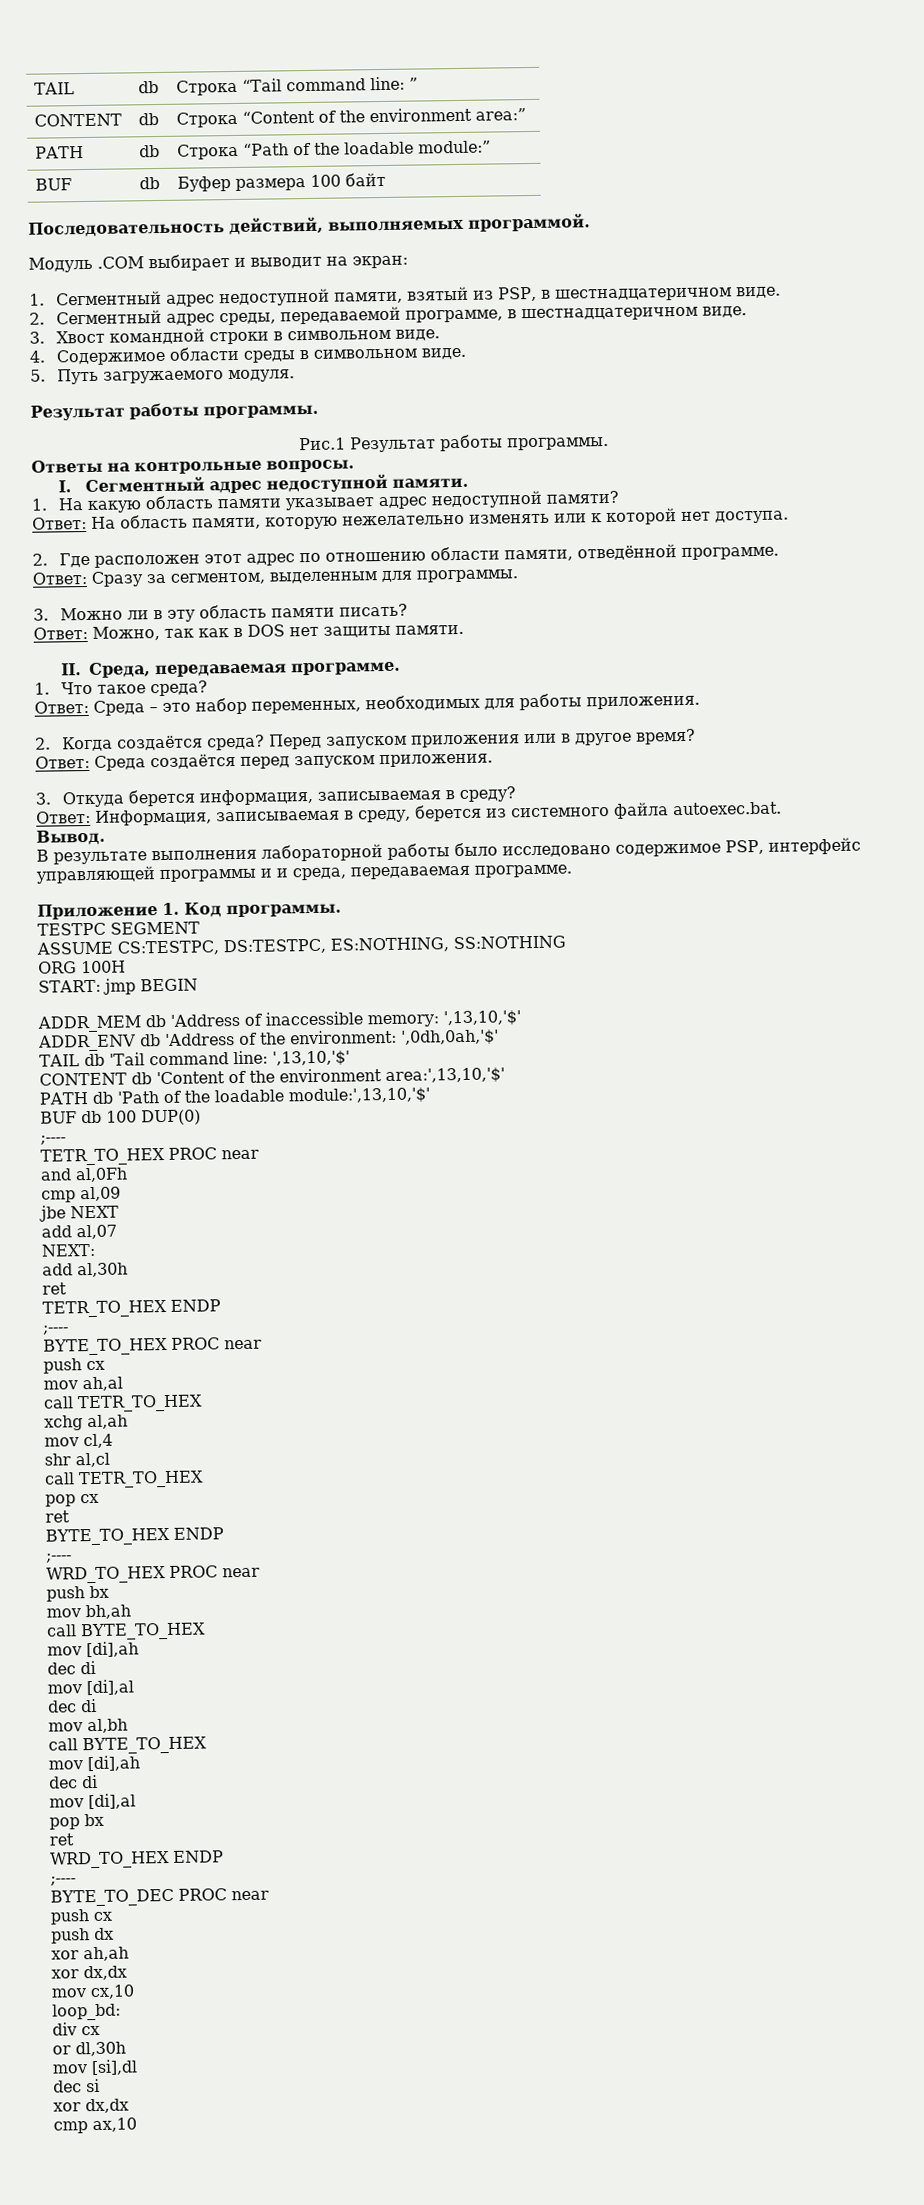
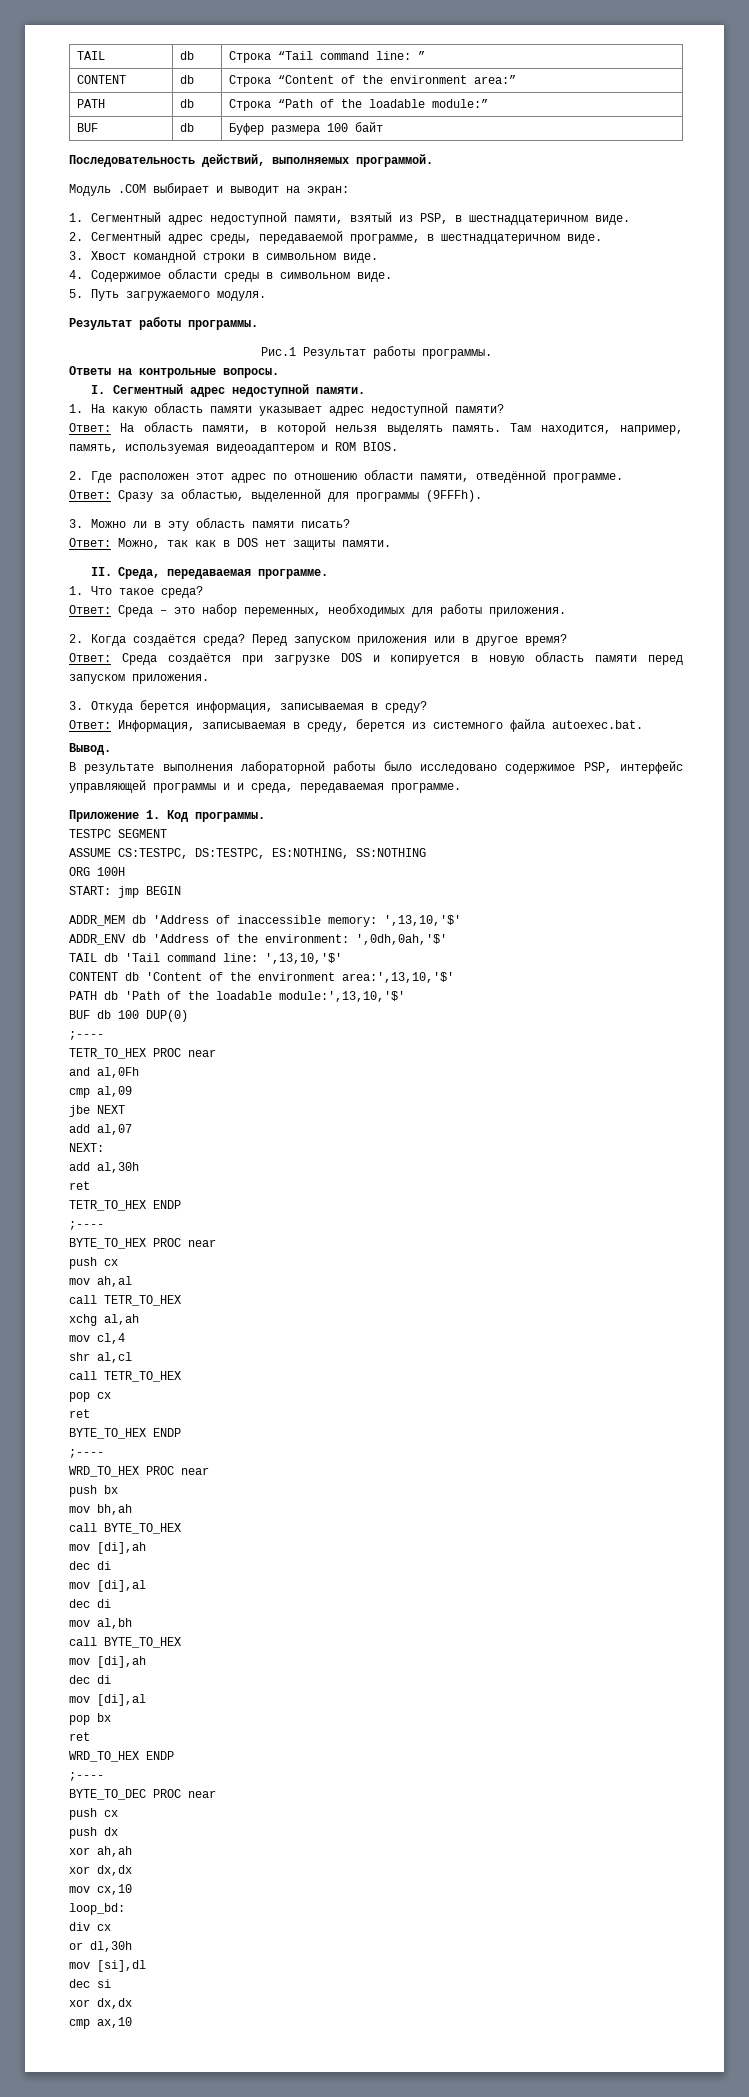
[265,508,789,530] которую нежелательно изменять или к которой нет доступа. -> [260,422,684,435] [69,442,398,454] в которой нельзя выделять память. Там находится, например, память, используемая видеоадаптером и ROM BIOS.
[170,569,518,585] сегментом, выделенным для программы. -> [181,489,482,502] областью, выделенной для программы (9FFFh).
(236, 762) none -> [241,652,638,665] при загрузке DOS и копируется в новую область памяти

